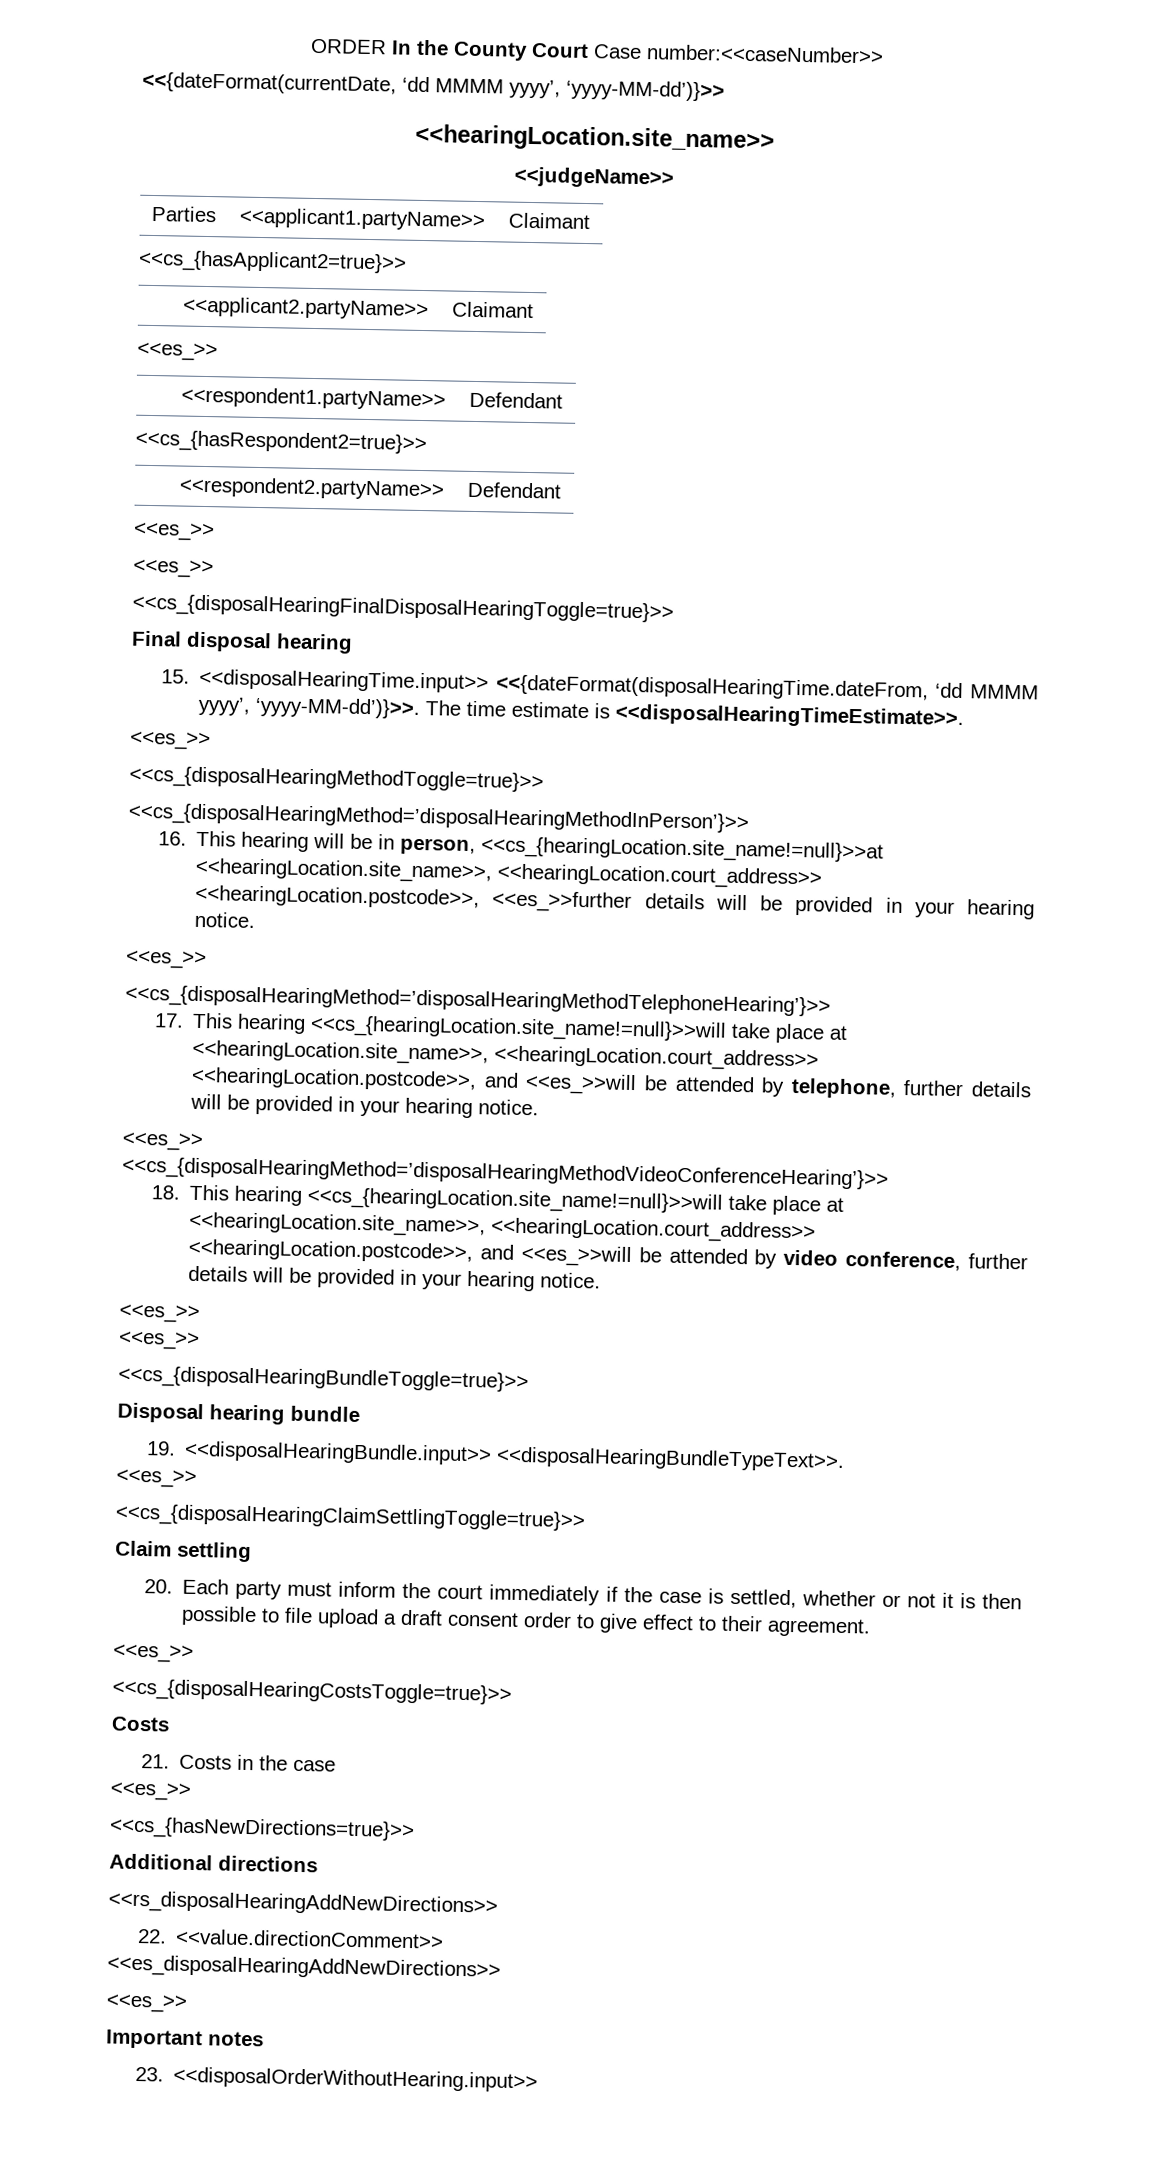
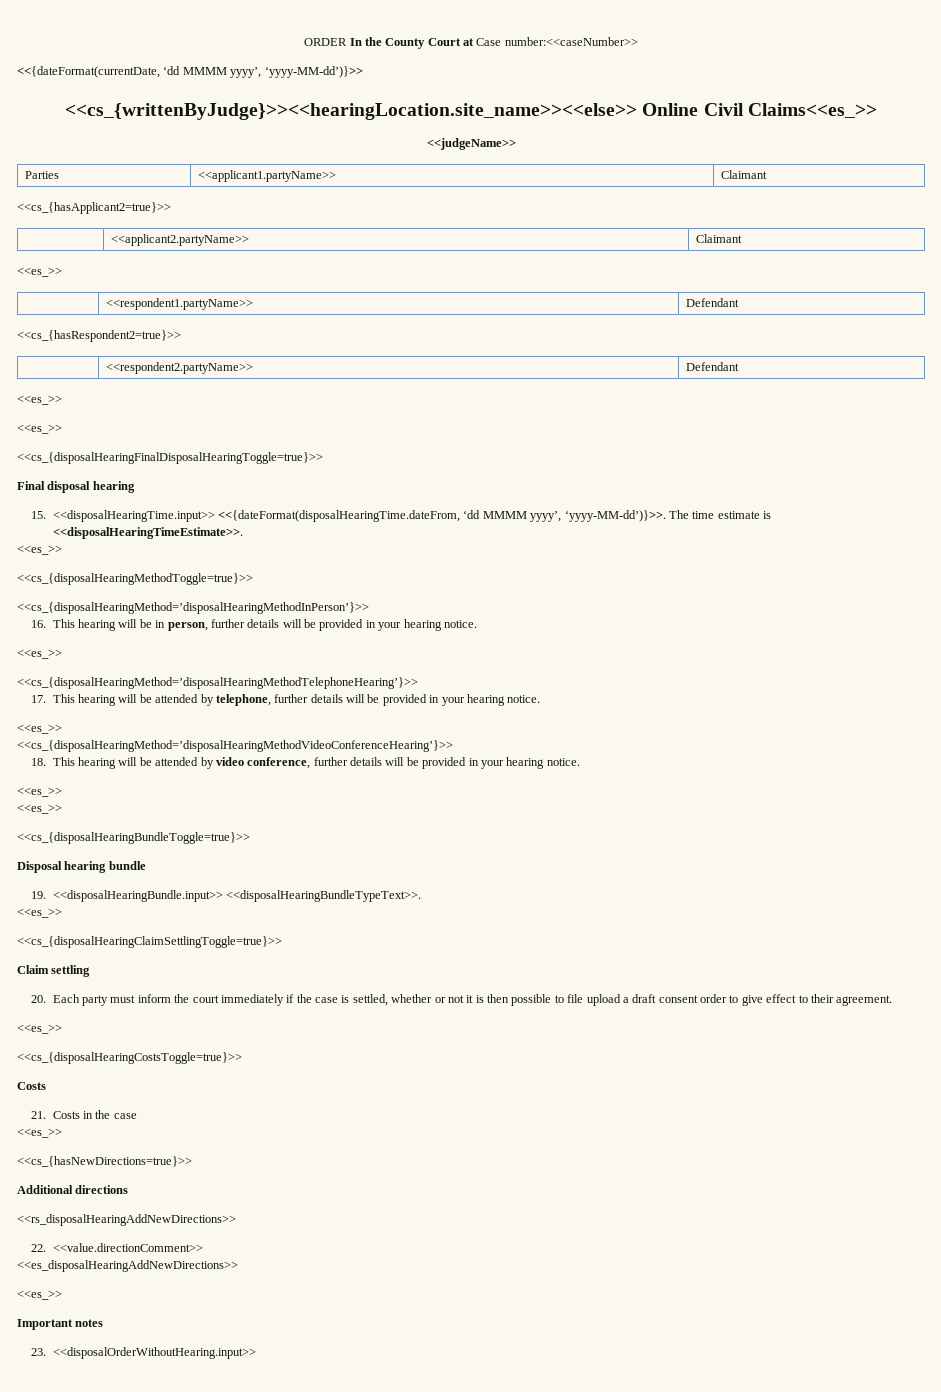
(589, 50) none -> [463,38,475,46] at
[415,123,775,154] <<hearingLocation.site_name>> -> [65,103,877,120] <<cs_{writtenByJudge}>><<hearingLocation.site_name>><<else>> Online Civil Claims<<es_>>
[481,836,885,864] [195,857,823,890] [195,884,633,913] <<cs_{hearingLocation.site_name!=null}>>at <<hearingLocation.site_name>>, <<hearingLocation.court_address>> <<hearingLocation.postcode>>, <<es_>>further -> [210,619,245,628] further
[310,1015,849,1044] [192,1039,820,1072] [191,1066,638,1096] <<cs_{hearingLocation.site_name!=null}>>will take place at <<hearingLocation.site_name>>, <<hearingLocation.court_address>> <<hearingLocation.postcode>>, and <<es_>>will -> [118,694,138,703] will
[307,1187,845,1216] [189,1211,817,1244] [188,1238,632,1268] <<cs_{hearingLocation.site_name!=null}>>will take place at <<hearingLocation.site_name>>, <<hearingLocation.court_address>> <<hearingLocation.postcode>>, and <<es_>>will -> [118,757,138,766] will

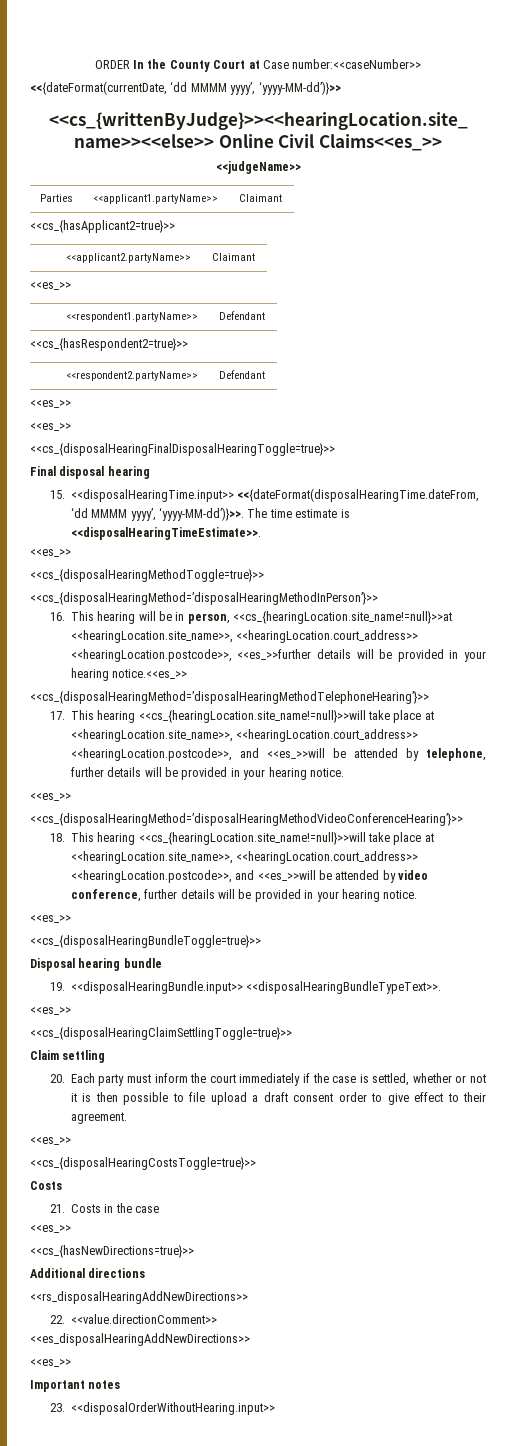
[210,619,477,631] [17,649,62,659] further details will be provided in your hearing notice. // <<es_>> -> [233,611,453,624] [70,630,419,643] [70,649,487,662] [70,668,188,681] <<cs_{hearingLocation.site_name!=null}>>at <<hearingLocation.site_name>>, <<hearingLocation.court_address>> <<hearingLocation.postcode>>, <<es_>>further details will be provided in your hearing notice.<<es_>>
[118,694,138,703] will -> [138,710,434,723] [70,729,419,742] [70,748,325,761] <<cs_{hearingLocation.site_name!=null}>>will take place at <<hearingLocation.site_name>>, <<hearingLocation.court_address>> <<hearingLocation.postcode>>, and <<es_>>will
[118,757,138,766] will -> [138,832,434,845] [70,851,419,864] [70,870,316,883] <<cs_{hearingLocation.site_name!=null}>>will take place at <<hearingLocation.site_name>>, <<hearingLocation.court_address>> <<hearingLocation.postcode>>, and <<es_>>will
[17,804,62,814] // <<es_>> -> (71, 919) none

